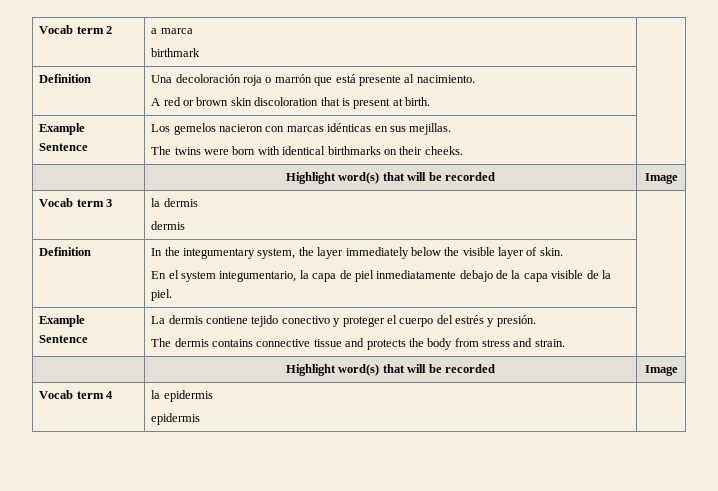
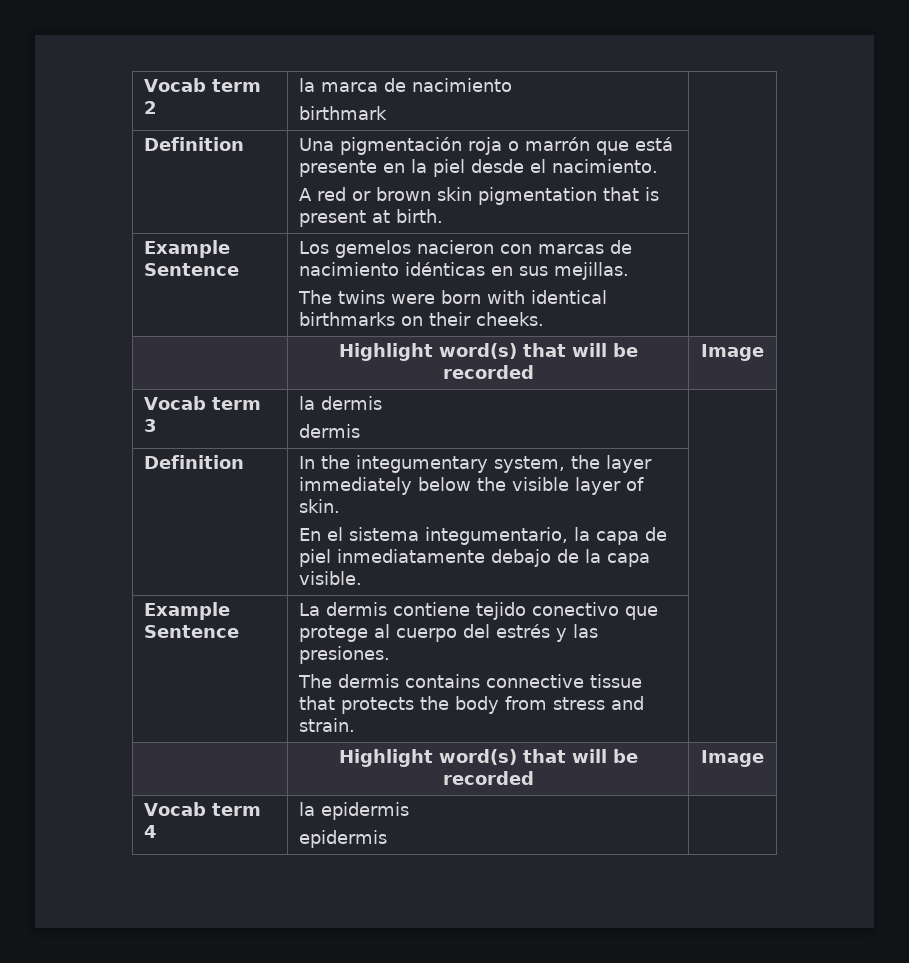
[151,28,158,34] a -> [298,78,315,92] la
(193, 31) none -> [383,78,512,92] de nacimiento
[175,74,241,83] decoloración -> [339,137,462,155] pigmentación
[404,74,415,83] al -> [382,159,546,177] en la piel desde el
[254,97,319,106] discoloration -> [477,187,597,205] pigmentation
(324, 129) none -> [609,240,632,254] [298,262,399,276] de nacimiento
[181,271,217,282] system -> [348,527,419,541] sistema
[551,270,611,279] [151,289,173,301] visible de la piel. -> [298,571,362,585] visible.
[333,315,397,327] y proteger el -> [624,606,658,620] [298,624,390,642] que protege al
[496,315,536,327] presión. -> [572,624,598,638] [298,646,390,664] las presiones.
[345,338,365,347] and -> [298,696,335,710] that

